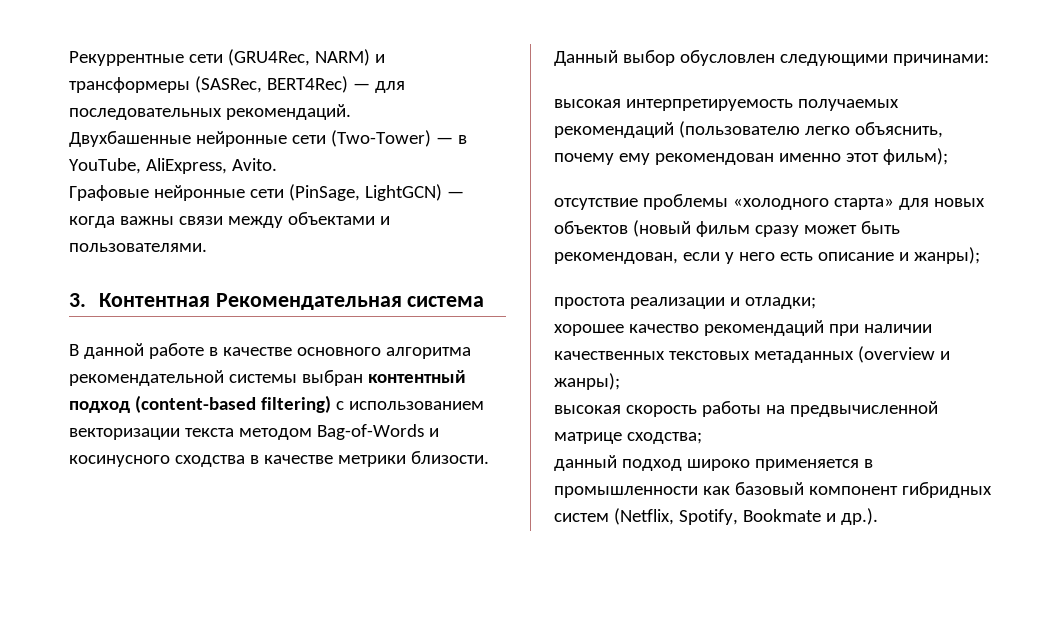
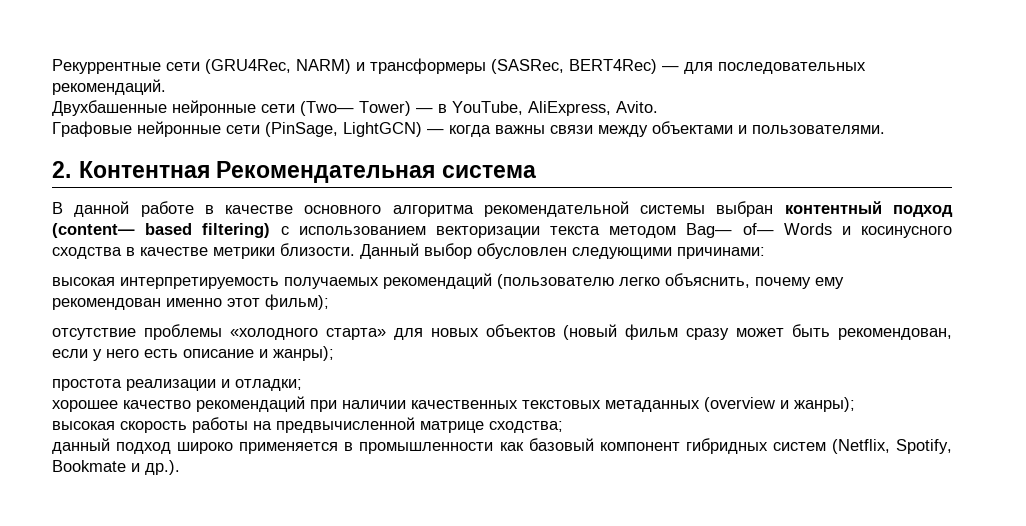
[330,130,431,147] (Two-Tower) -> [300,101,411,116] (Two— Tower)
[69,293,86,307] 3. -> [52,161,71,178] 2.
[134,395,256,413] (content-based -> [52,223,193,238] (content— based
[316,424,424,440] Bag-of-Words -> [686,223,832,238] Bag— of— Words

